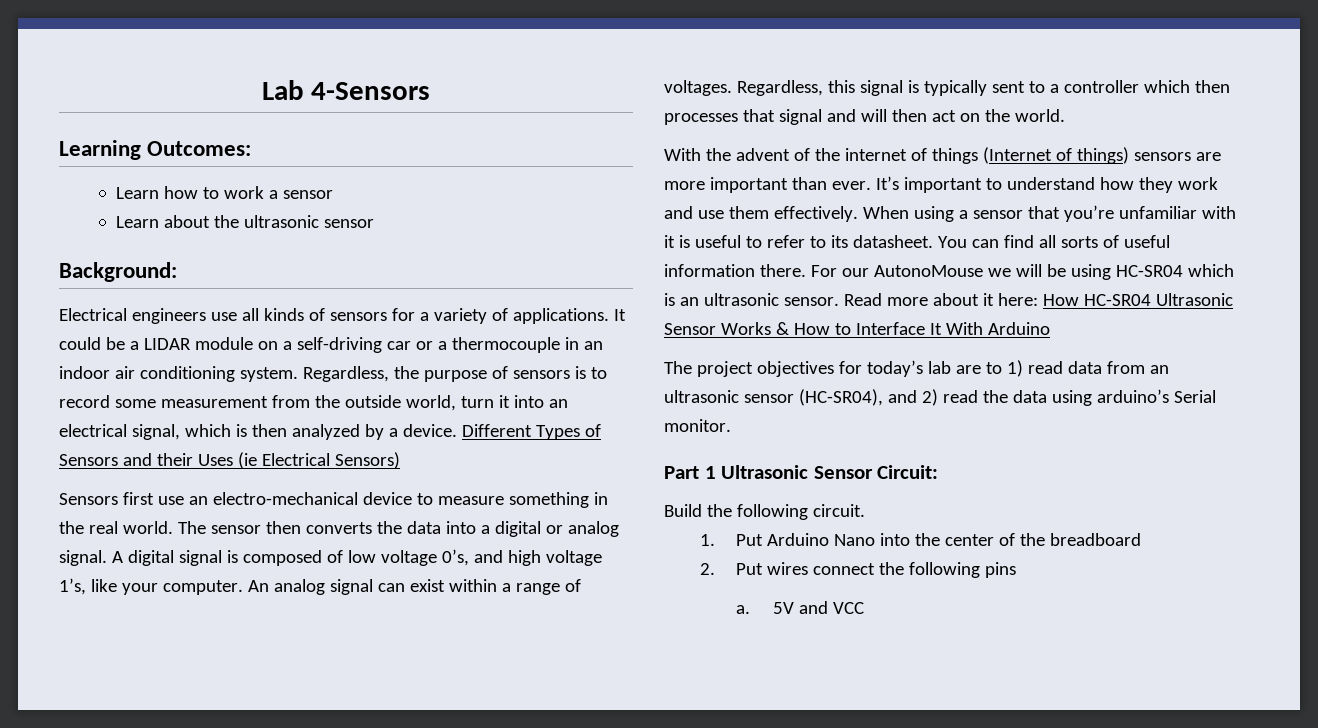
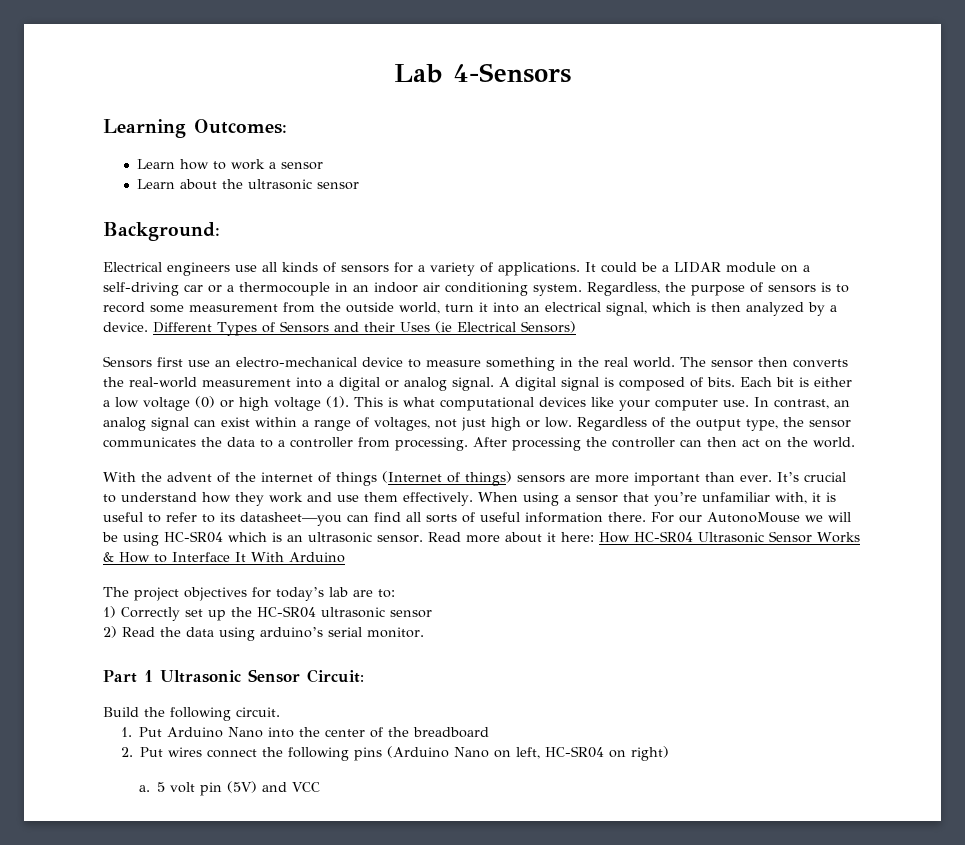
[406,521,441,534] data -> [129,377,291,388] real-world measurement
[347,549,602,566] [59,578,269,595] low voltage 0’s, and high voltage 1’s, like your computer. An -> [707,377,852,387] [103,396,850,411] bits. Each bit is either a low voltage (0) or high voltage (1). This is what computational devices like your computer use. In contrast, an
[664,80,1230,96] [664,109,887,125] voltages. Regardless, this signal is typically sent to a controller which then processes that signal and will -> [374,417,851,431] [103,437,702,451] voltages, not just high or low. Regardless of the output type, the sensor communicates the data to a controller from processing. After processing the controller can
[903,177,982,193] important -> [804,472,846,482] crucial
[1201,206,1236,219] with -> [774,492,807,504] with,
[852,235,967,248] datasheet. You -> [240,512,342,526] datasheet—you
[985,360,1169,377] [664,389,978,406] to 1) read data from an ultrasonic sensor (HC-SR04), and 2) read -> [378,589,395,598] [103,606,432,621] [103,626,155,638] to: // 1) Correctly set up the HC-SR04 ultrasonic sensor // 2) Read
[1173,390,1216,403] Serial -> [328,627,362,637] serial
[736,602,794,614] // a. 5V -> [387,746,670,761] [138,781,257,796] (Arduino Nano on left, HC-SR04 on right) // a. 5 volt pin (5V)

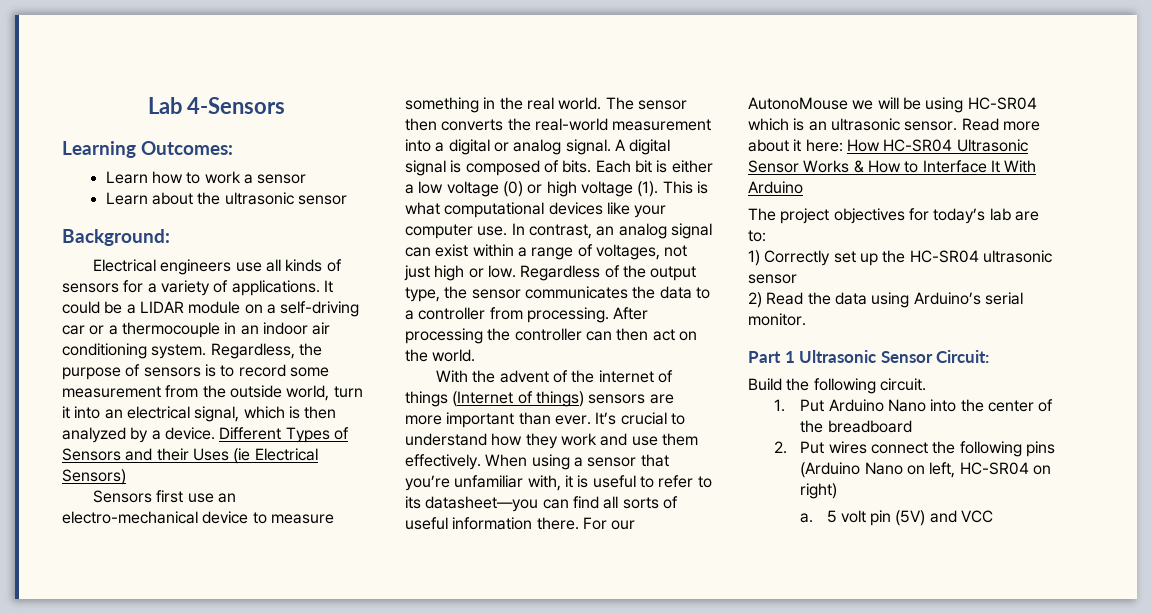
[260,627,323,638] arduino’s -> [913,292,981,305] Arduino’s

